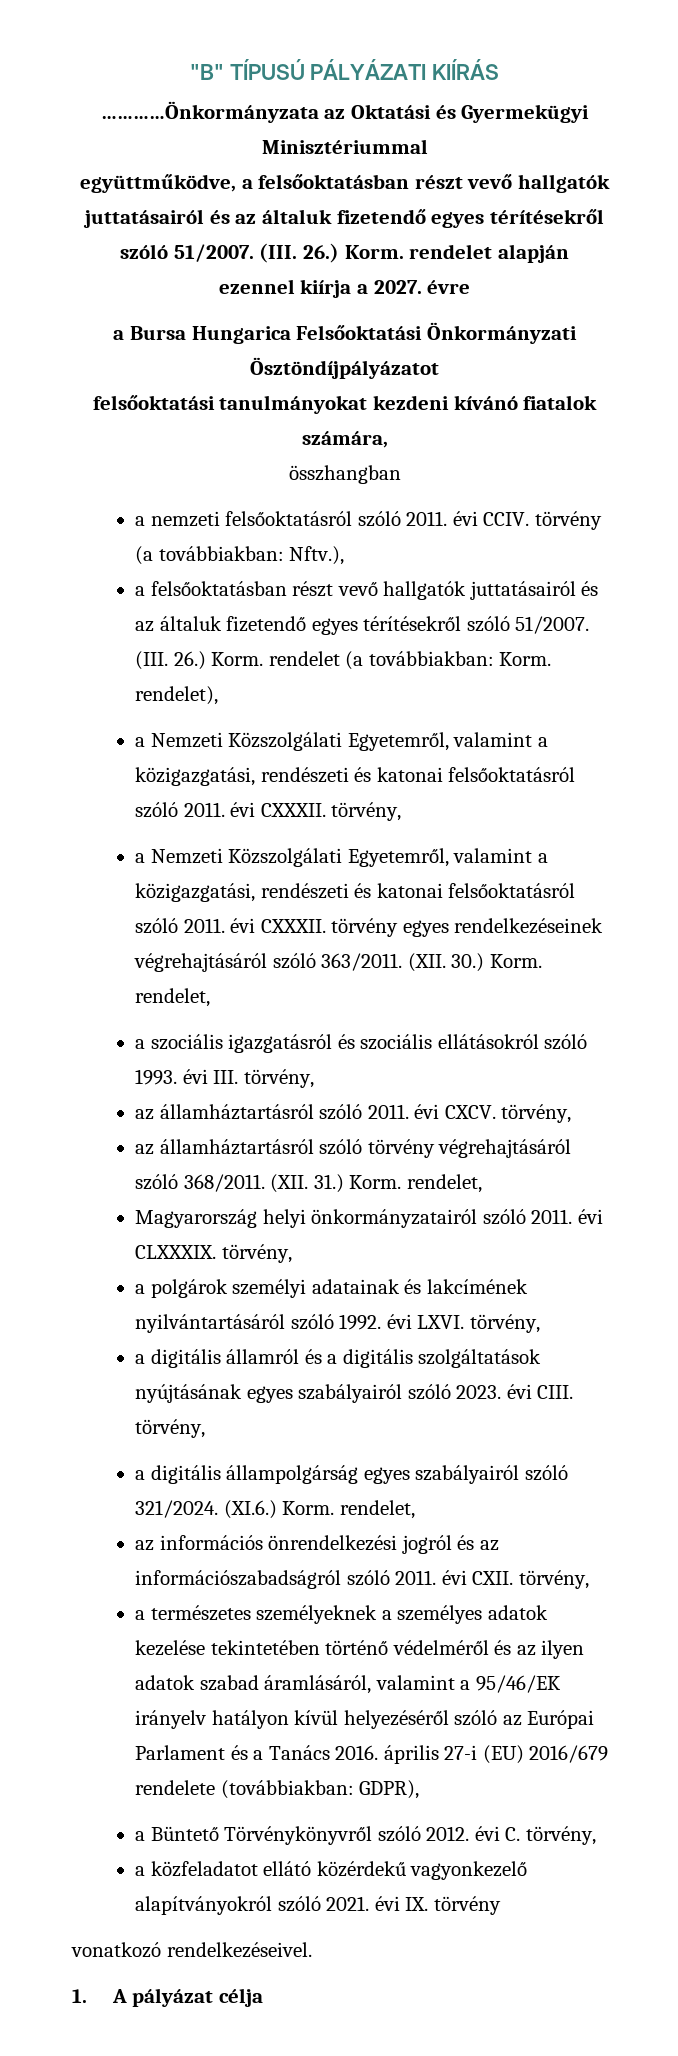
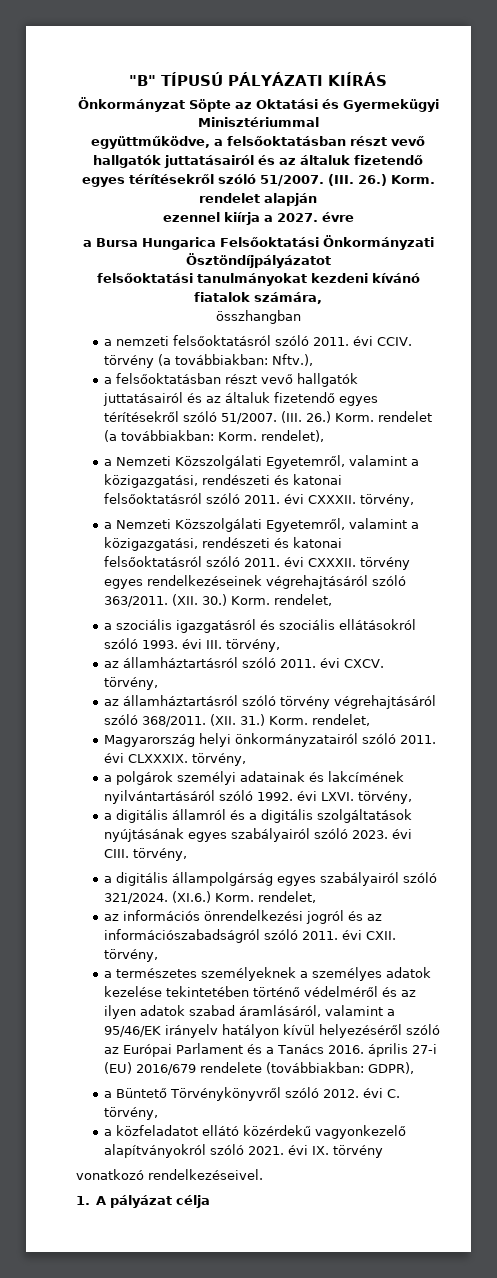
[100,101,319,123] …………Önkormányzata -> [77,97,231,112] Önkormányzat Söpte

